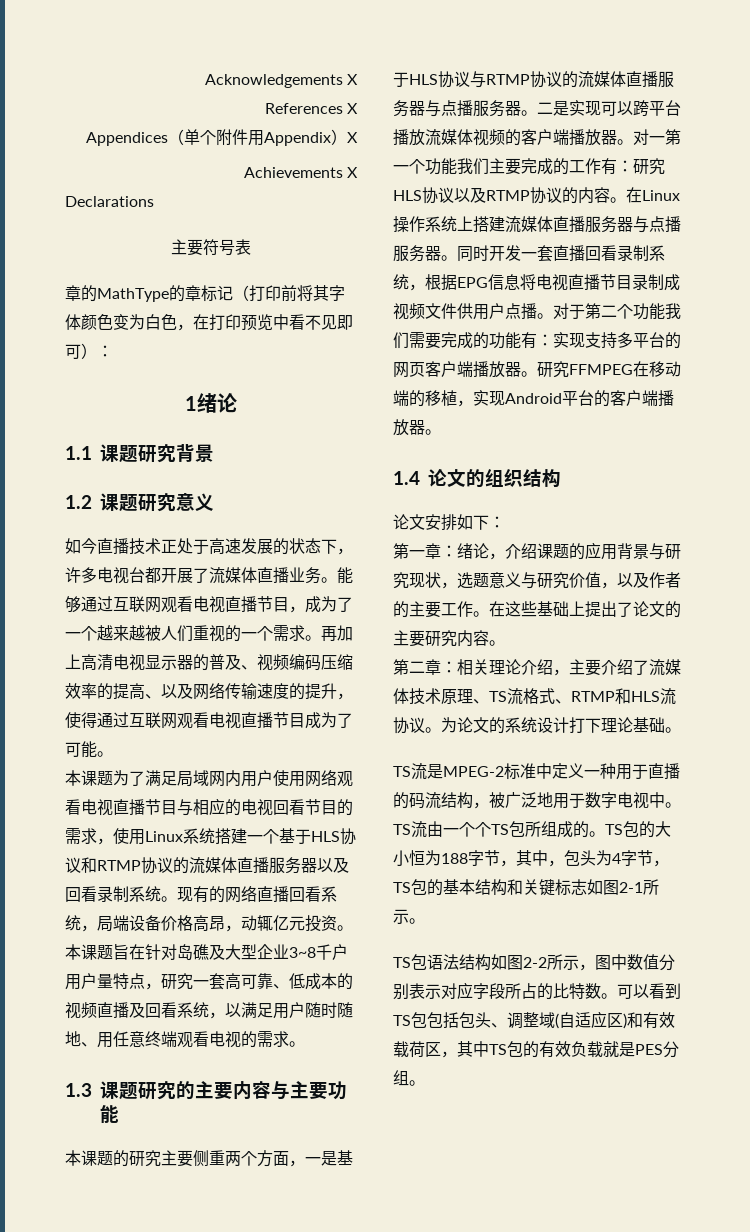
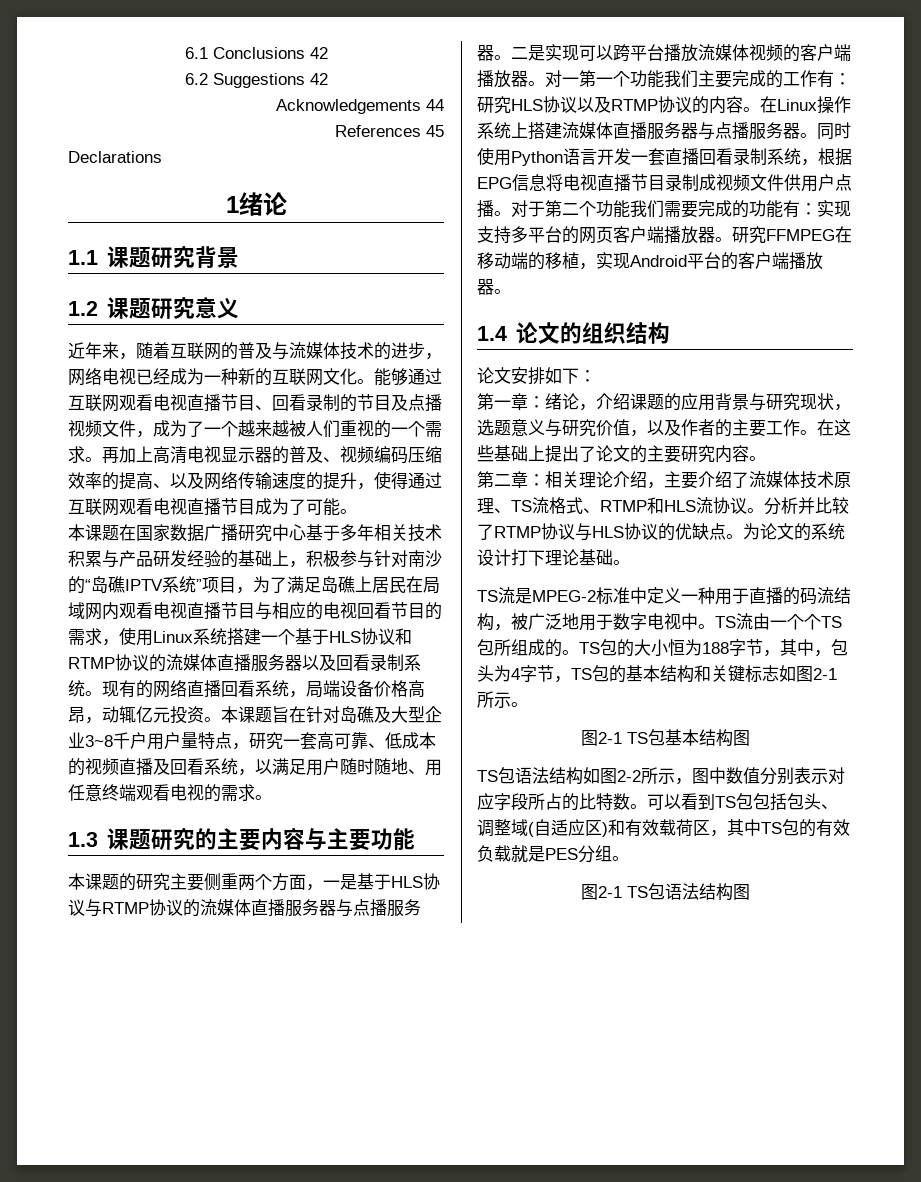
[204,74,358,88] [264,103,358,114] [86,129,358,146] [243,167,358,178] [65,196,154,207] [171,239,251,256] [65,285,345,302] [65,314,353,331] [65,343,113,359] Acknowledgements X // References X // Appendices（单个附件用Appendix）X // Achievements X // Declarations // 主要符号表 // 章的MathType的章标记（打印前将其字体颜色变为白色，在打印预览中看不见即可）： -> [184,47,328,59] [184,73,328,88] [276,99,444,114] [335,125,444,137] [68,151,162,163] 6.1 Conclusions 42 // 6.2 Suggestions 42 // Acknowledgements 44 // References 45 // Declarations
[65,538,353,555] [65,567,321,584] 如今直播技术正处于高速发展的状态下，许多电视台都开展了流媒体直播业务 -> [68,342,442,360] [68,368,357,386] 近年来，随着互联网的普及与流媒体技术的进步，网络电视已经成为一种新的互联网文化
(289, 604) none -> [255,394,442,412] [68,420,136,437] 、回看录制的节目及点播视频文件
[113,769,337,787] 为了满足局域网内用户使用网络 -> [119,524,442,542] [68,550,442,568] [68,576,440,594] [68,602,119,620] 在国家数据广播研究中心基于多年相关技术积累与产品研发经验的基础上，积极参与针对南沙的“岛礁IPTV系统”项目，为了满足岛礁上居民在局域网内
(489, 253) none -> [477,147,597,166] 使用Python语言
(441, 730) none -> [764,497,849,515] [477,523,743,541] 分析并比较了RTMP协议与HLS协议的优缺点。
(425, 921) none -> [580,729,750,747] // 图2-1 TS包基本结构图
(425, 1083) none -> [580,883,750,901] // 图2-1 TS包语法结构图

